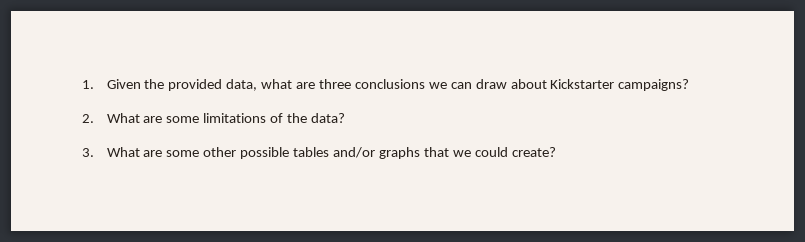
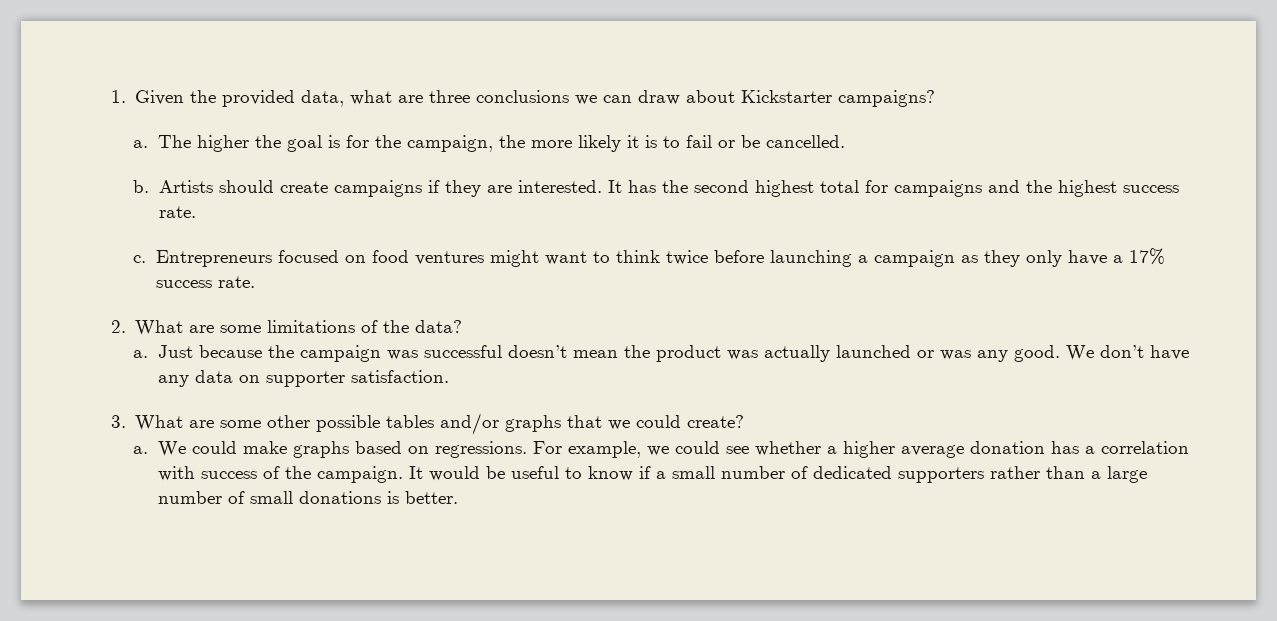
(690, 85) none -> [133,135,845,152] [133,180,1179,197] [158,206,196,218] [133,248,1166,267] [156,276,256,288] // a. The higher the goal is for the campaign, the more likely it is to fail or be cancelled. // b. Artists should create campaigns if they are interested. It has the second highest total for campaigns and the highest success rate. // c. Entrepreneurs focused on food ventures might want to think twice before launching a campaign as they only have a 17% success rate.
(345, 118) none -> [133,345,1189,362] [157,370,449,387] // a. Just because the campaign was successful doesn’t mean the product was actually launched or was any good. We don’t have any data on supporter satisfaction.
(556, 152) none -> [133,441,1189,458] [157,466,1147,483] [157,491,458,504] // a. We could make graphs based on regressions. For example, we could see whether a higher average donation has a correlation with success of the campaign. It would be useful to know if a small number of dedicated supporters rather than a large number of small donations is better.

